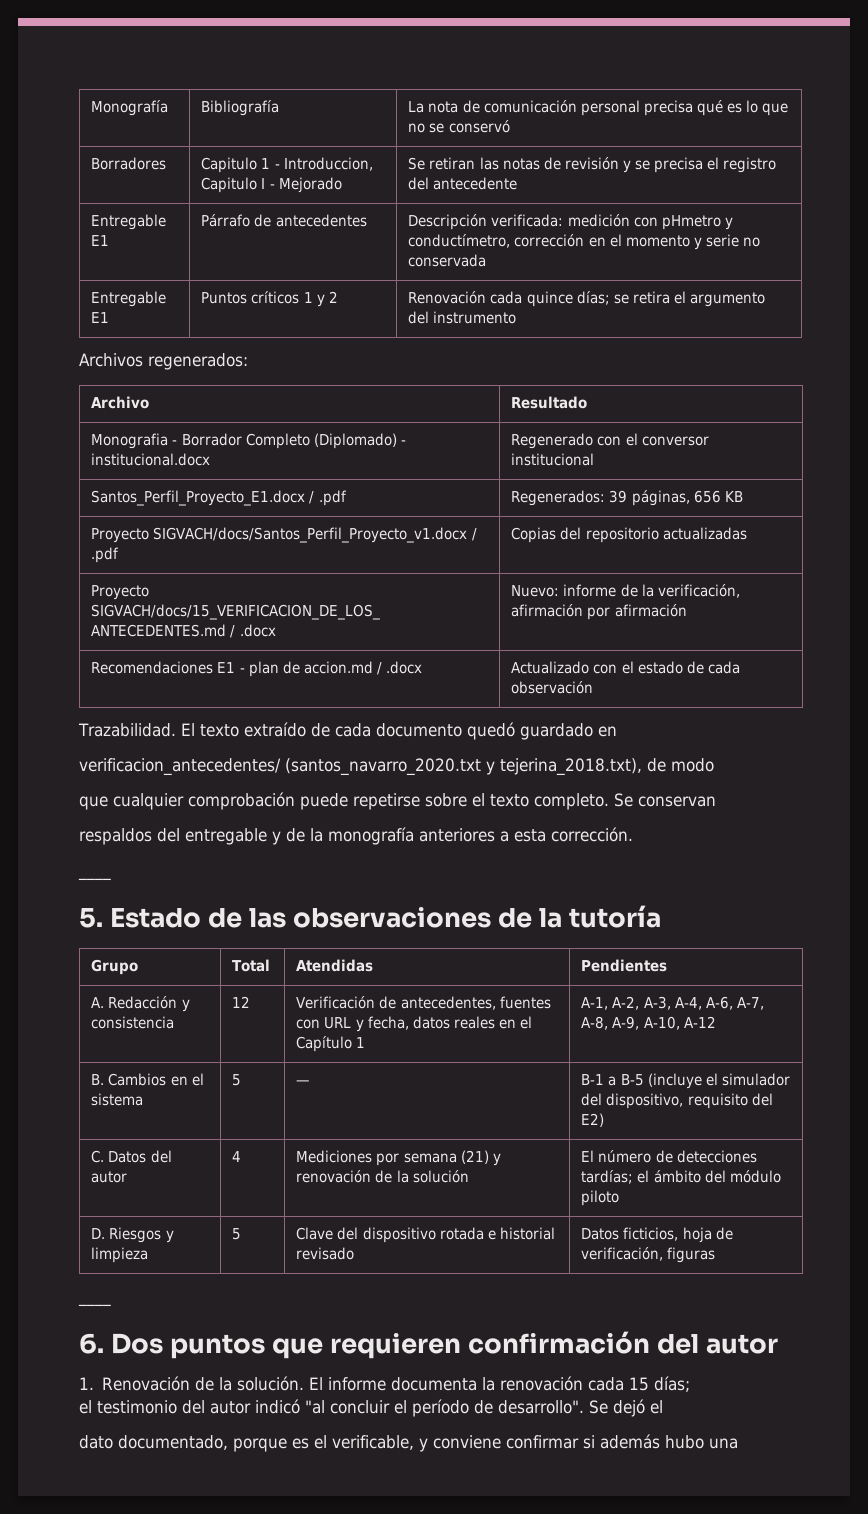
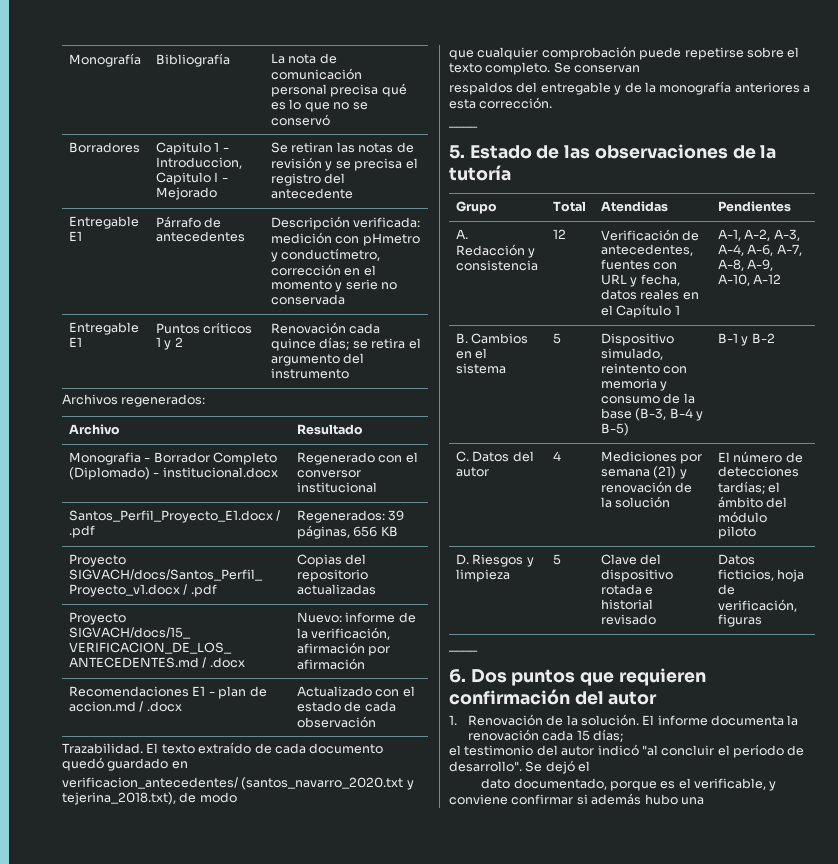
[296,1080,311,1085] [581,1073,790,1089] [581,1093,773,1109] [581,1113,605,1127] — | B-1 a B-5 (incluye el simulador del dispositivo, requisito del E2) -> [600,333,674,346] [600,348,663,360] [600,363,688,374] [600,378,668,391] [600,393,695,404] [600,408,704,421] [600,423,629,436] [717,333,775,346] Dispositivo simulado, reintento con memoria y consumo de la base (B-3, B-4 y B-5) | B-1 y B-2

